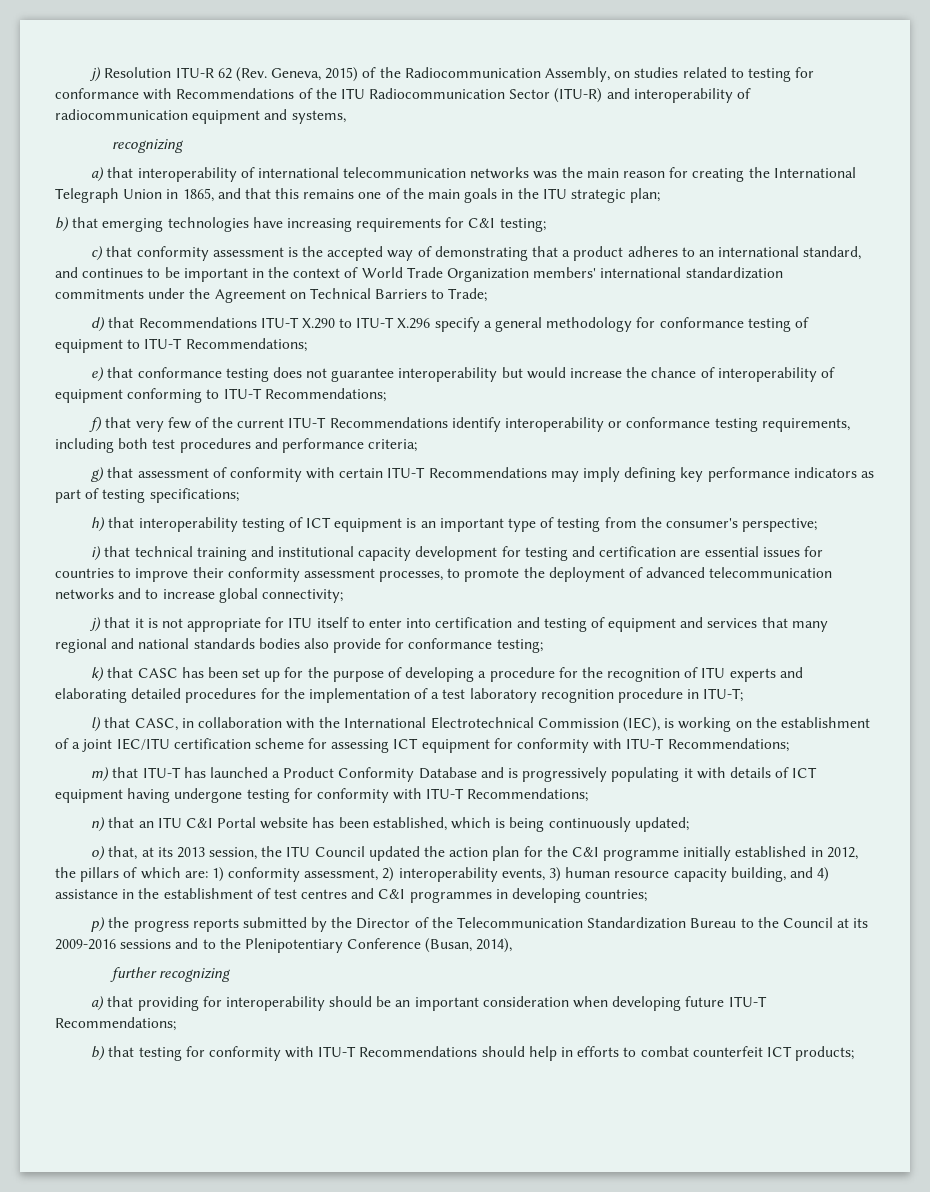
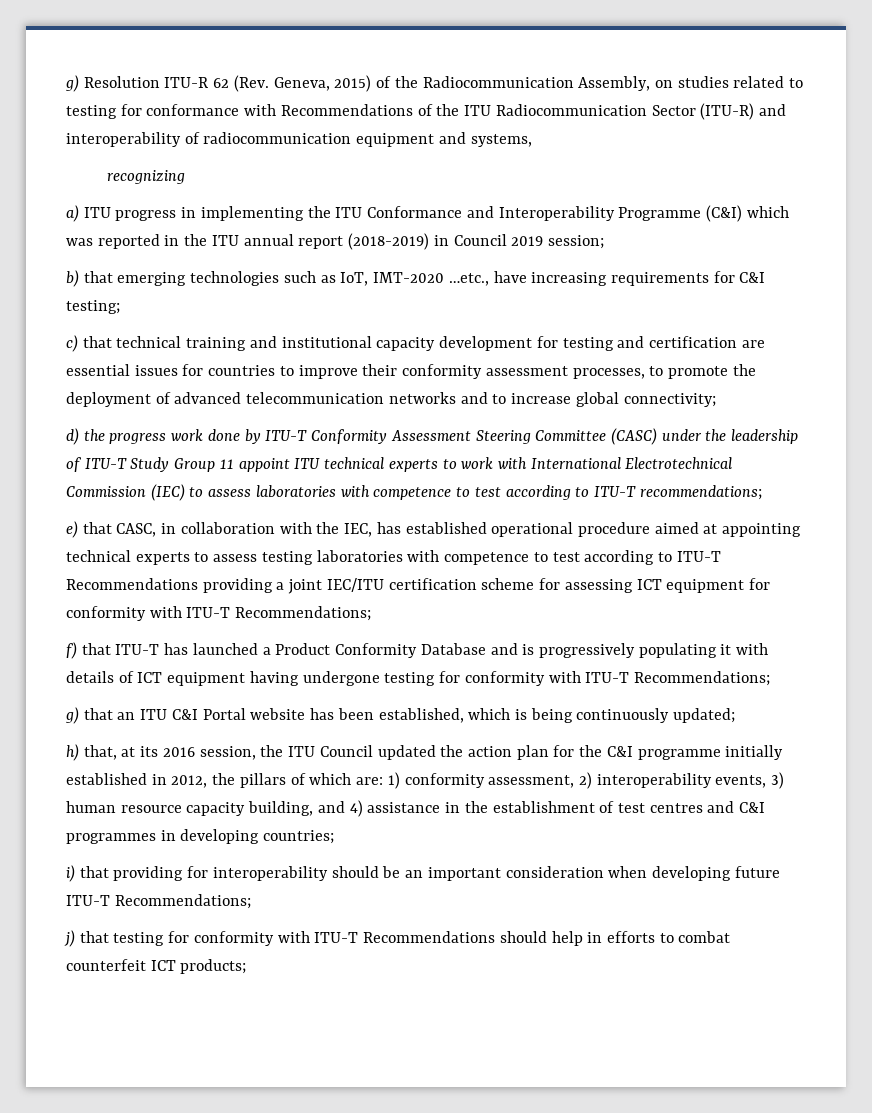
[89,67,102,82] j) -> [65,75,79,92] g)
[107,167,856,182] [55,188,661,203] that interoperability of international telecommunication networks was the main reason for creating the International Telegraph Union in 1865, and that this remains one of the main goals in the ITU strategic plan; -> [83,205,789,222] [66,233,604,250] ITU progress in implementing the ITU Conformance and Interoperability Programme (C&I) which was reported in the ITU annual report (2018-2019) in Council 2019 session;
(249, 224) none -> [283,271,489,286] such as IoT, IMT-2020 …etc.,
[136,246,862,261] [55,267,783,282] [55,288,488,303] [91,317,809,332] [55,338,307,353] [91,367,835,382] [55,388,386,403] [89,417,850,432] [55,438,418,453] [91,467,874,482] [55,488,239,503] [91,517,818,532] [91,546,131,561] conformity assessment is the accepted way of demonstrating that a product adheres to an international standard, and continues to be important in the context of World Trade Organization members' international standardization commitments under the Agreement on Technical Barriers to Trade; // d) that Recommendations ITU-T X.290 to ITU-T X.296 specify a general methodology for conformance testing of equipment to ITU-T Recommendations; // e) that conformance testing does not guarantee interoperability but would increase the chance of interoperability of equipment conforming to ITU-T Recommendations; // f) that very few of the current ITU-T Recommendations identify interoperability or conformance testing requirements, including both test procedures and performance criteria; // g) that assessment of conformity with certain ITU-T Recommendations may imply defining key performance indicators as part of testing specifications; // h) that interoperability testing of ICT equipment is an important type of testing from the consumer's perspective; // i) that -> (112, 342) none
[89,617,828,632] [55,638,543,653] [91,667,803,682] [55,688,744,703] [91,717,102,732] j) that it is not appropriate for ITU itself to enter into certification and testing of equipment and services that many regional and national standards bodies also provide for conformance testing; // k) that CASC has been set up for the purpose of developing a procedure for the recognition of ITU experts and elaborating detailed procedures for the implementation of a test laboratory recognition procedure in ITU-T; // l) -> [66,428,799,445] [66,457,733,472] [66,484,762,501] [66,521,78,538] d) the progress work done by ITU-T Conformity Assessment Steering Committee (CASC) under the leadership of ITU-T Study Group 11 appoint ITU technical experts to work with International Electrotechnical Commission (IEC) to assess laboratories with competence to test according to ITU-T recommendations; // e)
[344,717,870,732] [55,738,69,749] International Electrotechnical Commission (IEC), is working on the establishment of -> [344,522,802,537] [66,550,721,565] [66,578,273,593] IEC, has established operational procedure aimed at appointing technical experts to assess testing laboratories with competence to test according to ITU-T Recommendations providing
[91,767,110,782] m) -> [66,642,77,659] f)
[91,817,106,832] n) -> [65,707,79,724] g)
[91,846,106,861] o) -> [66,744,79,761] h)
[176,847,205,858] 2013 -> [162,747,195,757] 2016
[91,917,869,932] [55,938,513,953] [109,967,231,982] [91,996,105,1011] p) the progress reports submitted by the Director of the Telecommunication Standardization Bureau to the Council at its 2009-2016 sessions and to the Plenipotentiary Conference (Busan, 2014), // further recognizing // a) -> [66,865,75,882] i)
[91,1046,106,1061] b) -> [64,930,75,947] j)

